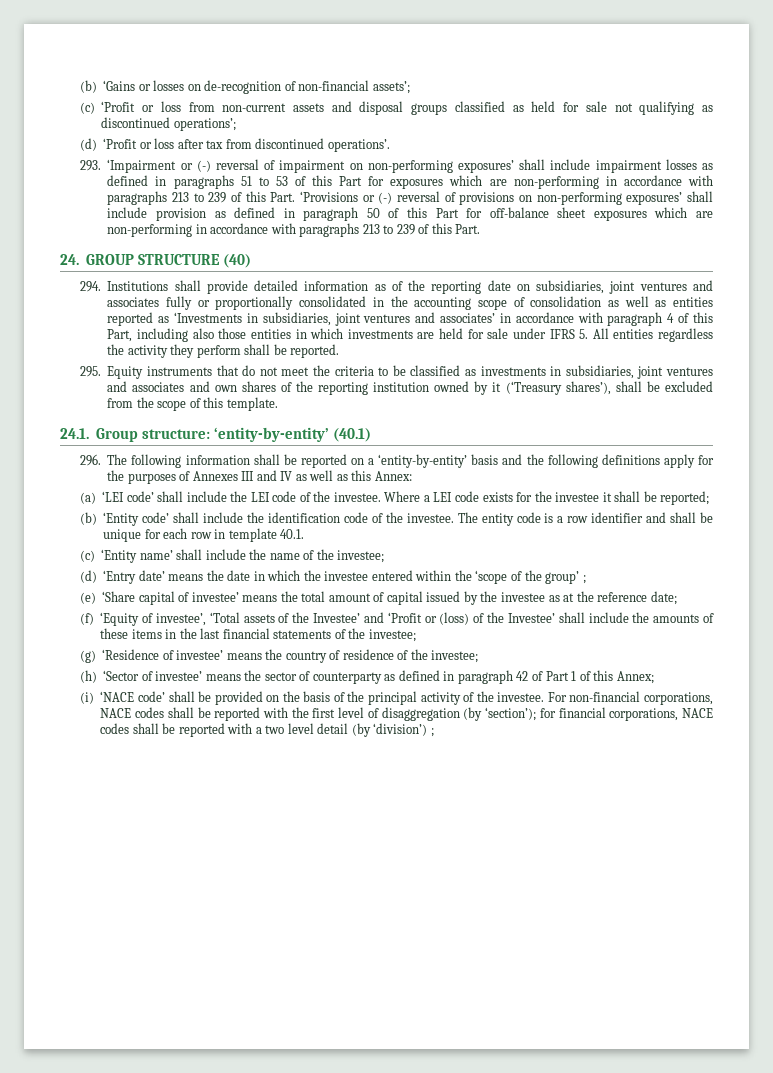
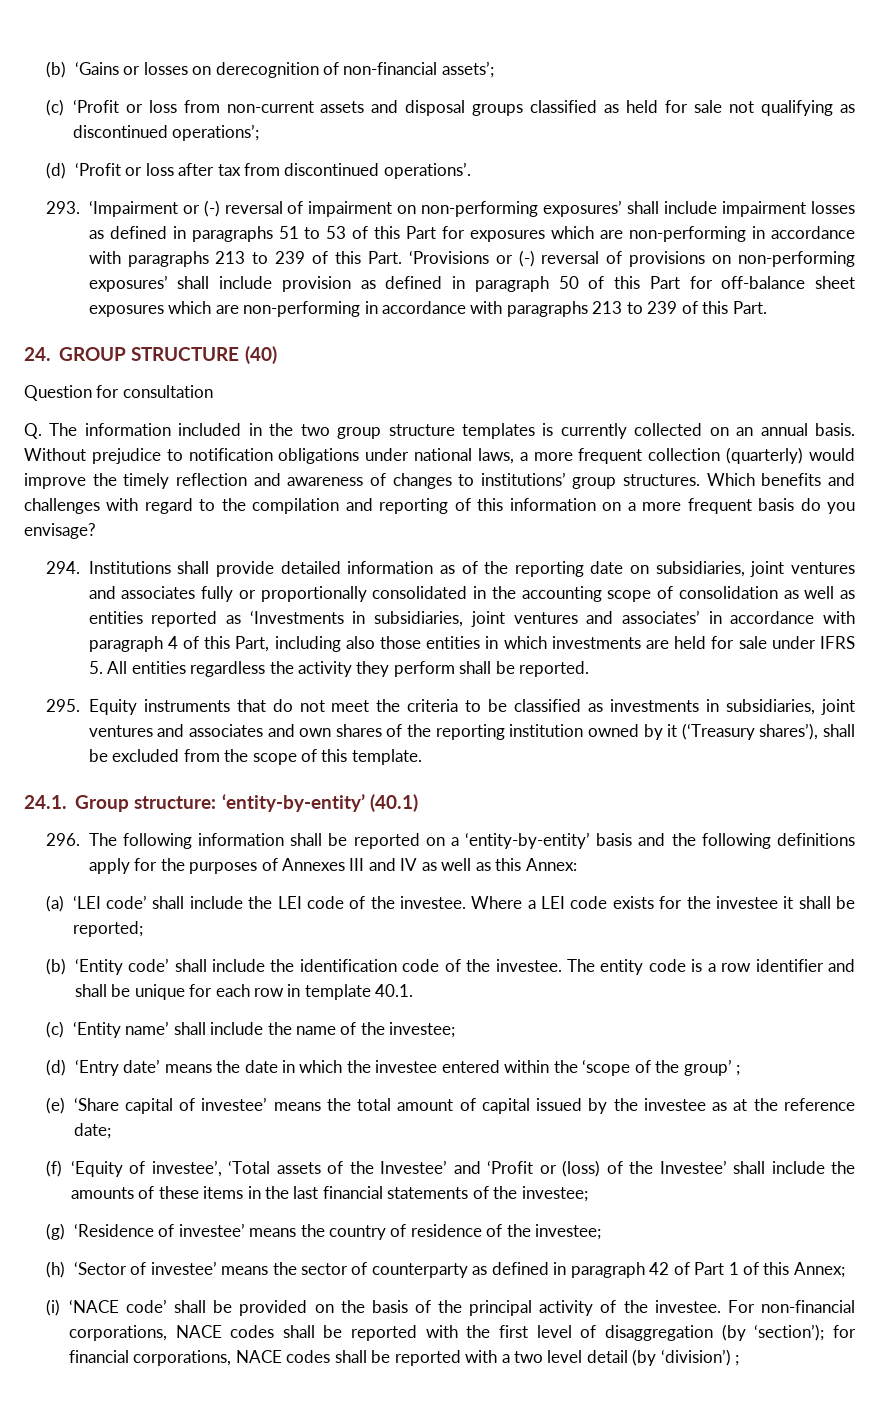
[204,80,282,94] de-recognition -> [215,62,319,78] derecognition
(251, 261) none -> [24,385,213,401] [24,423,855,439] [24,447,855,464] [24,472,855,489] [24,498,856,514] [24,523,96,539] // Question for consultation // Q. The information included in the two group structure templates is currently collected on an annual basis. Without prejudice to notification obligations under national laws, a more frequent collection (quarterly) would improve the timely reflection and awareness of changes to institutions’ group structures. Which benefits and challenges with regard to the compilation and reporting of this information on a more frequent basis do you envisage?

